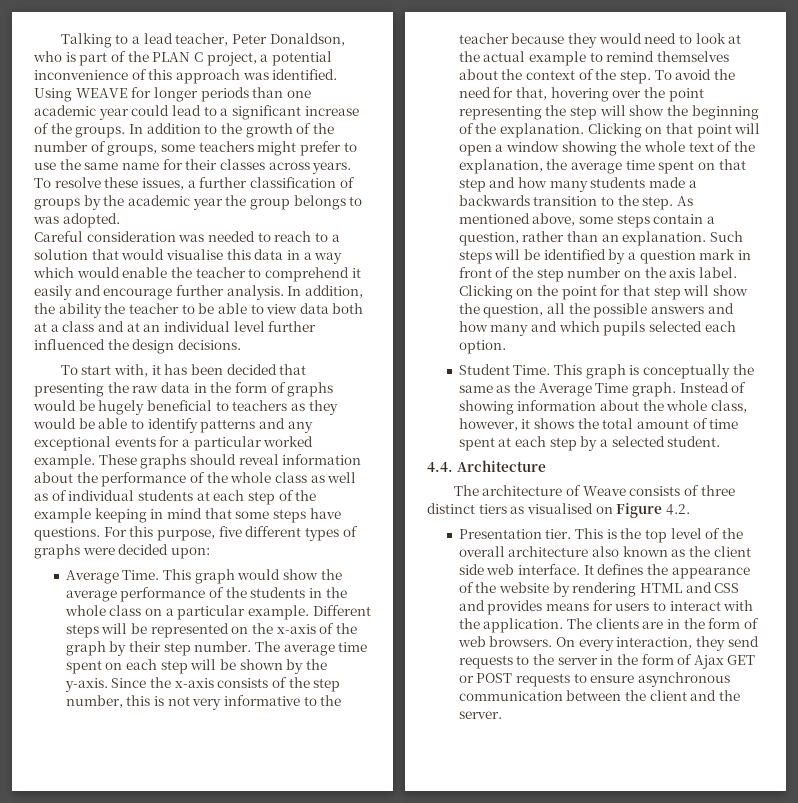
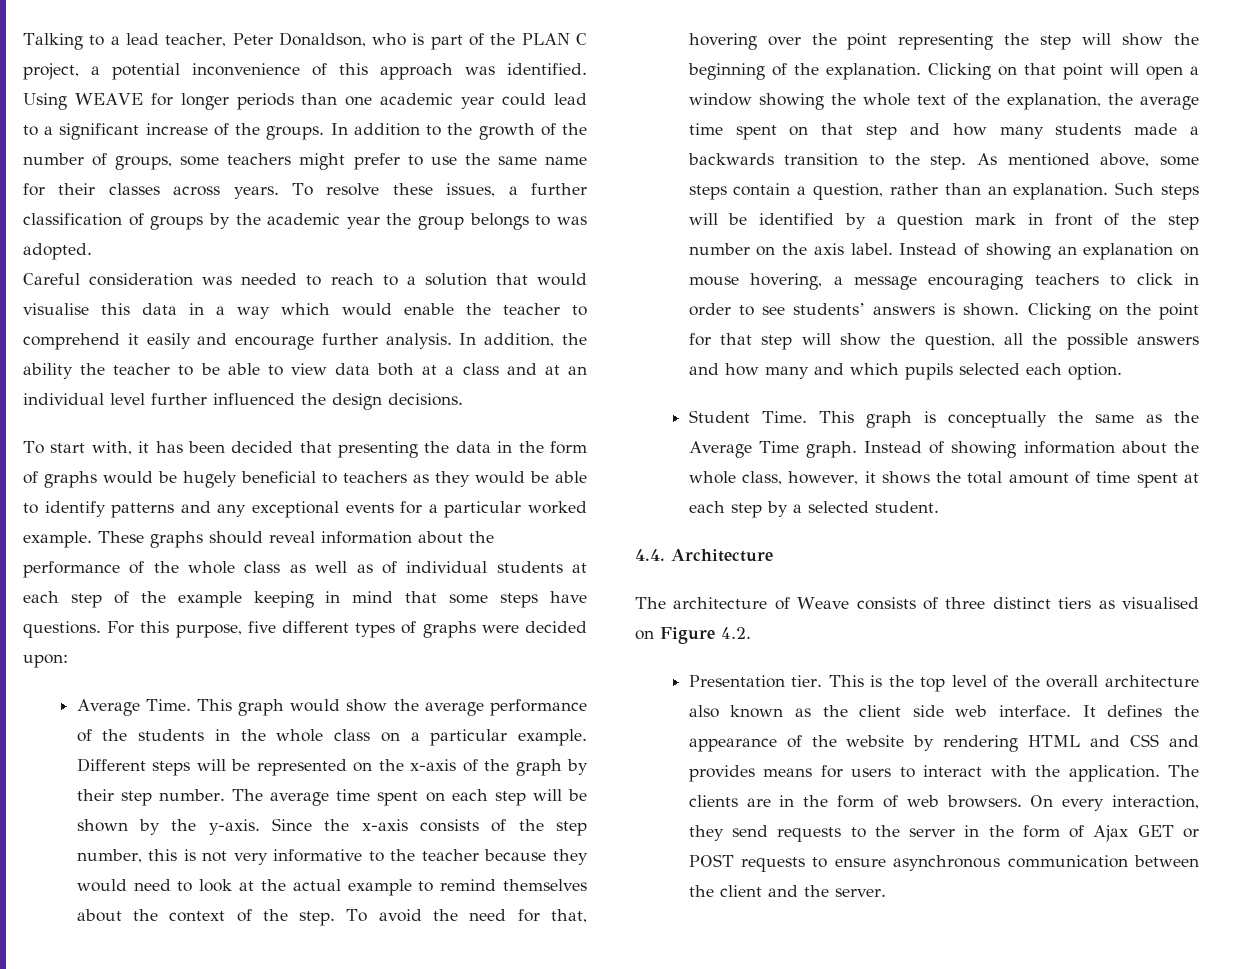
[132,385,159,393] raw -> (450, 447) none
(737, 272) none -> [899,243,1199,260] [688,273,1199,290] [688,303,1020,316] Instead of showing an explanation on mouse hovering, a message encouraging teachers to click in order to see students’ answers is shown.

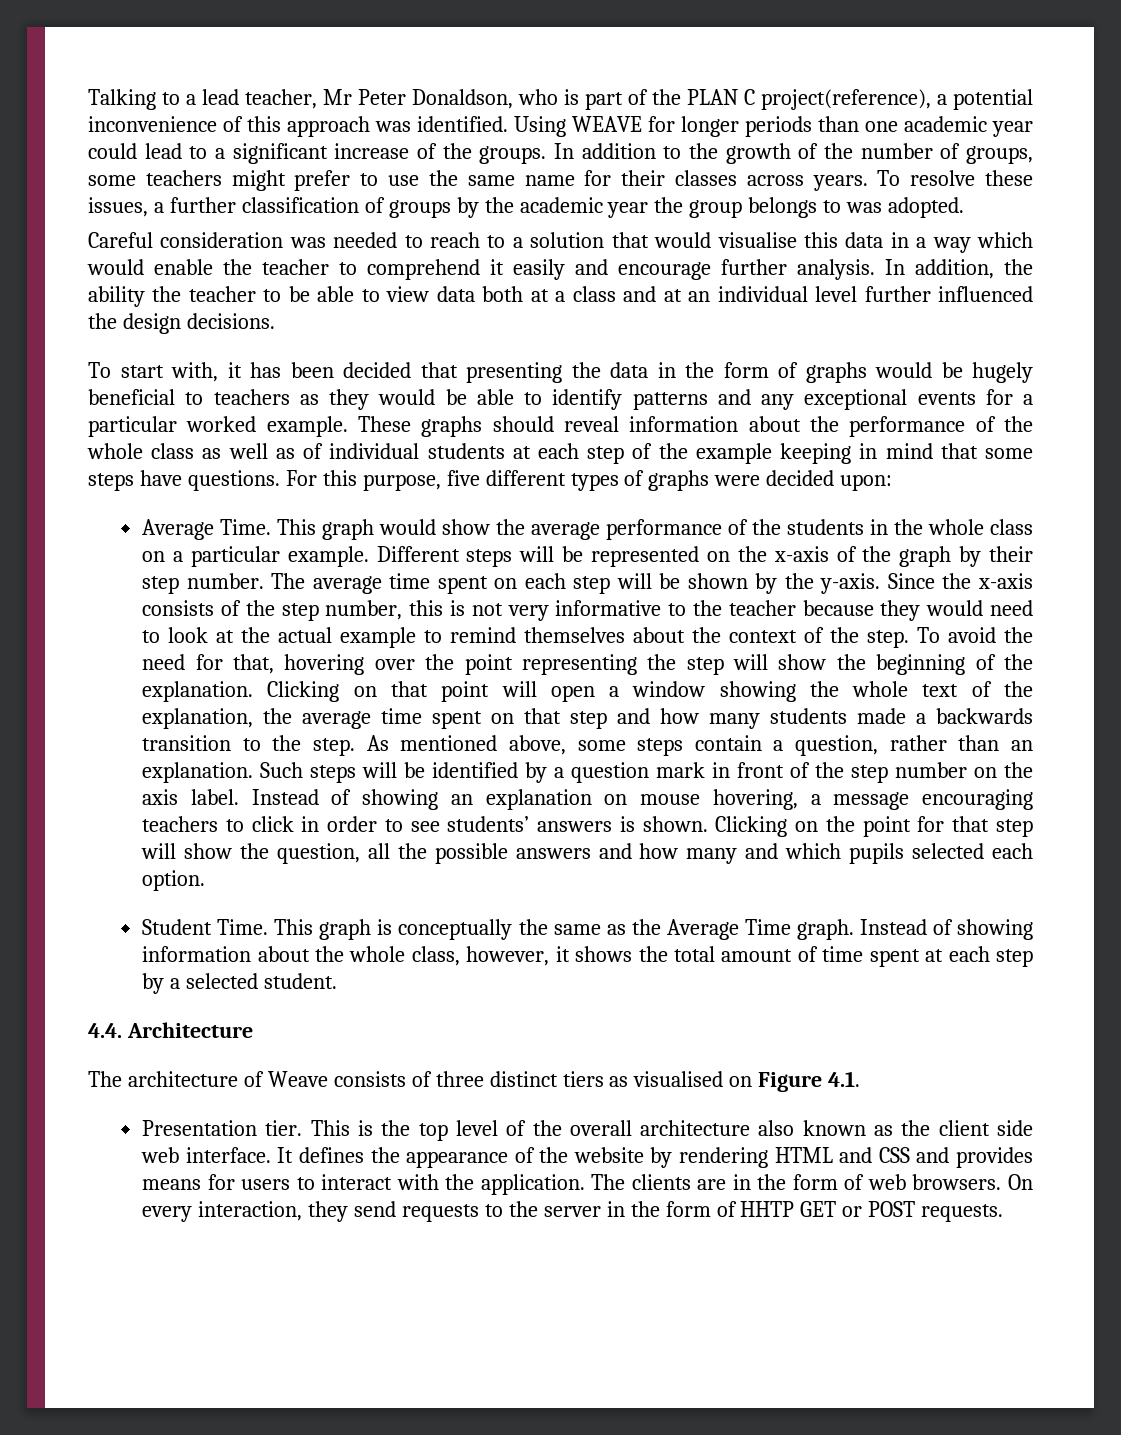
(227, 40) none -> [323,89,352,105] Mr
[23,63,79,80] project, -> [761,89,931,110] project(reference),
[721,627,751,639] 4.2. -> [828,1071,861,1087] 4.1.
[1093,825,1129,842] Ajax -> [740,1201,795,1217] HHTP
[741,855,1199,872] [688,885,886,897] requests to ensure asynchronous communication between the client and the server. -> [921,1204,1004,1222] requests.

